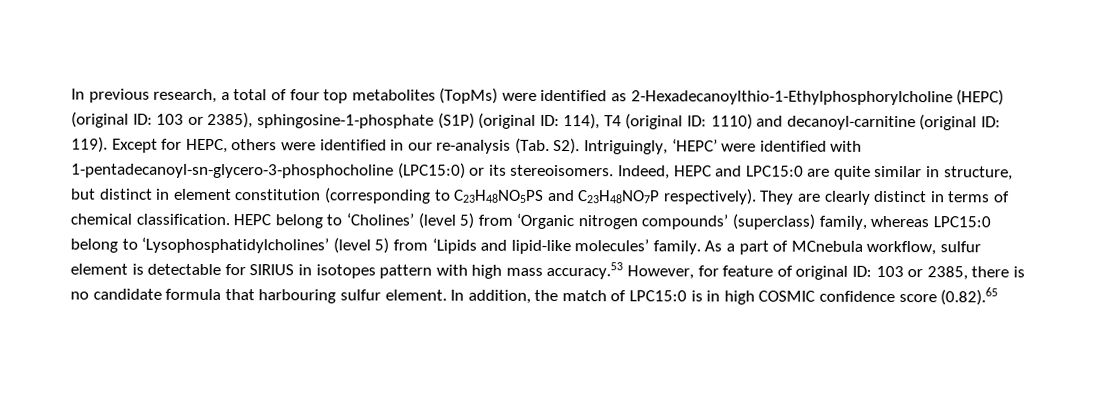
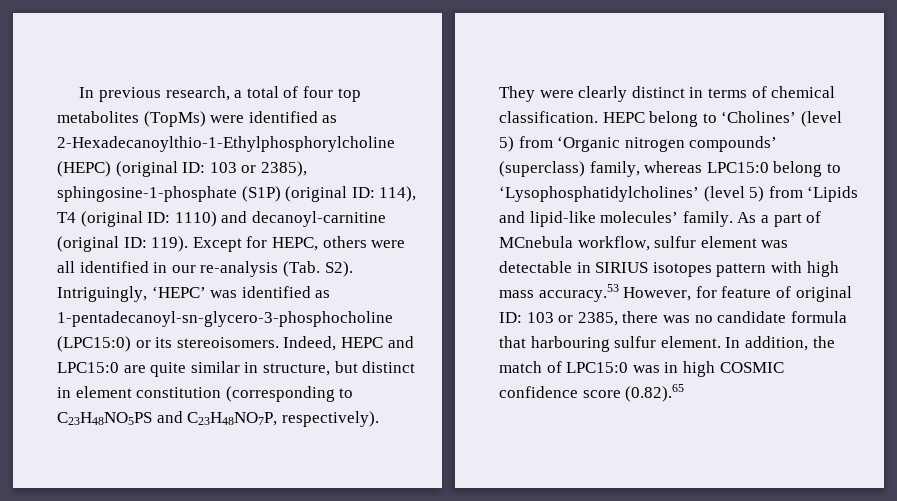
(316, 146) none -> [57,261,75,273] all
[721,140,863,152] were identified with -> [210,286,331,298] was identified as
[577,190,661,204] C23H48NO7P -> [187,412,278,426] C23H48NO7P,
[797,193,822,202] are -> [539,90,574,98] were
[131,263,312,276] is detectable for SIRIUS in -> [761,240,789,248] [499,261,649,273] was detectable in SIRIUS
[1012,266,1025,278] is -> [662,315,690,323] was
[690,290,703,302] is -> [632,365,660,373] was

